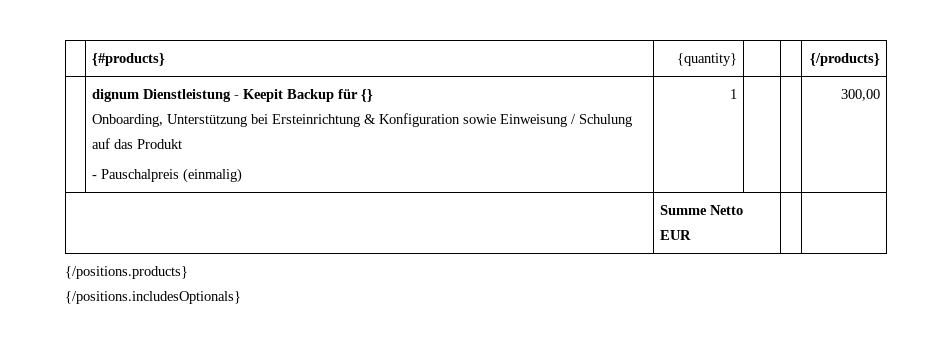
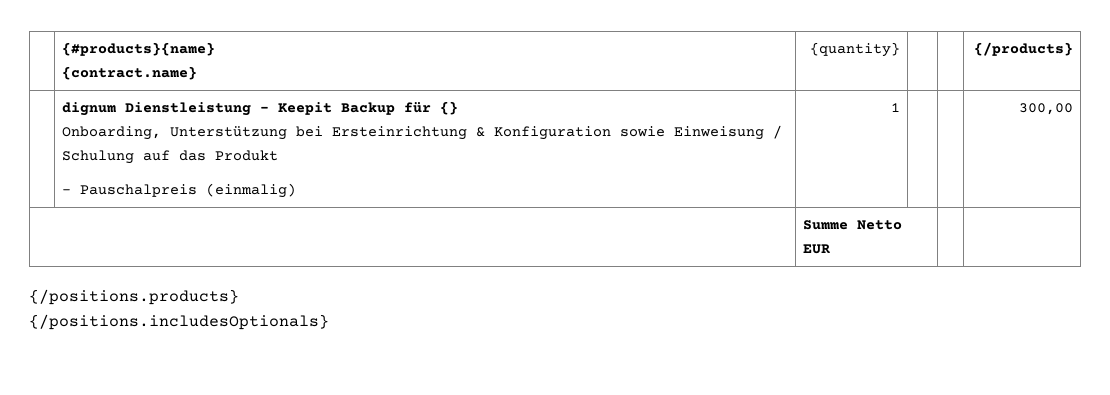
[91,53,165,66] | {#products} -> [62,42,216,56] [62,66,198,80] | {#products}{name} // {contract.name}

